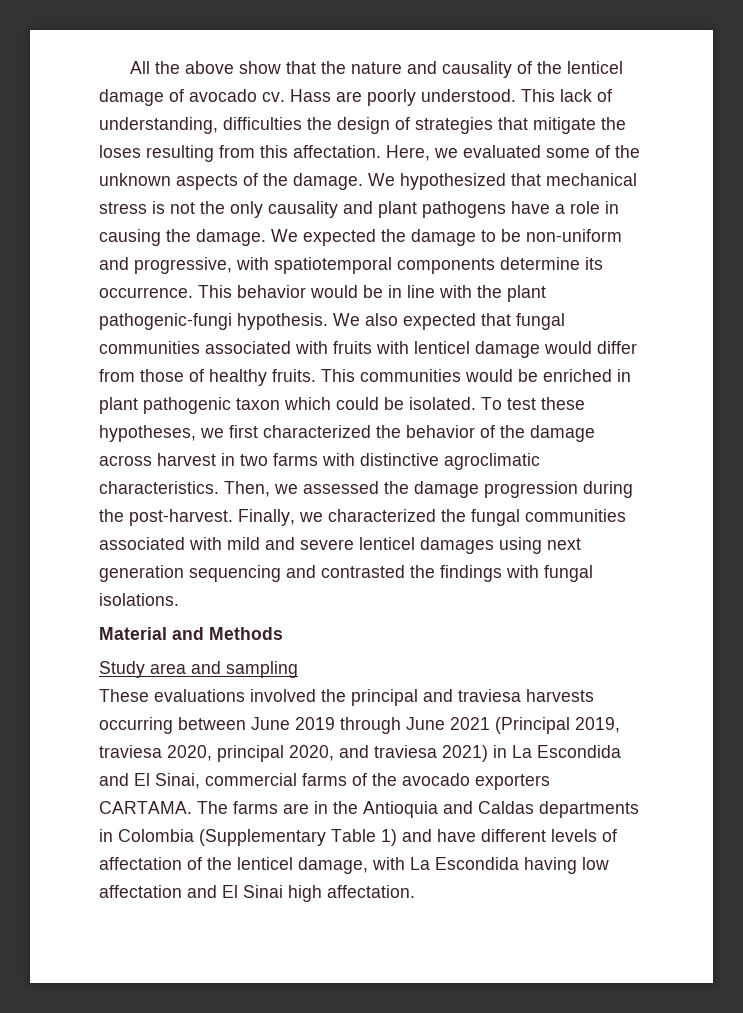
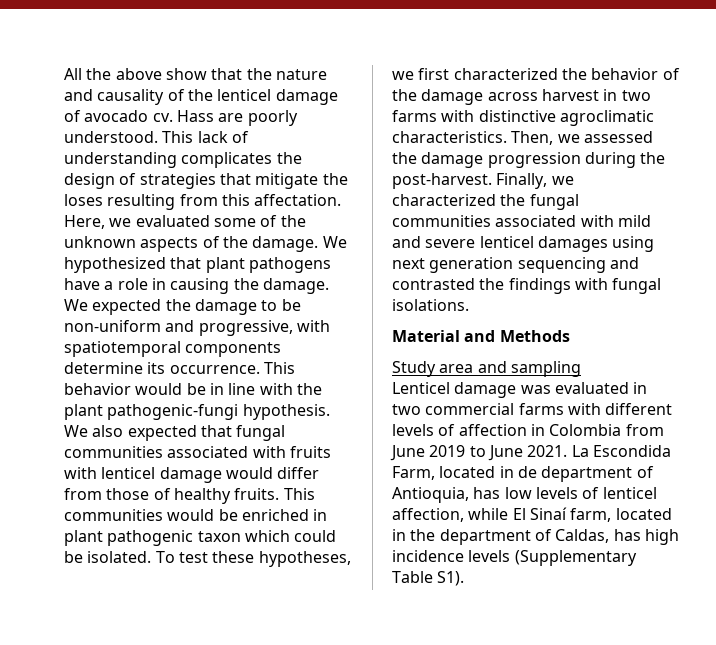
[99,117,302,134] understanding, difficulties -> [64,152,273,168] understanding complicates
[546,173,637,186] [99,201,373,218] mechanical stress is not the only causality and -> (202, 263) none
[99,689,594,706] [99,717,620,734] [99,745,621,762] [99,773,550,790] [99,801,639,818] [99,829,617,846] [99,857,609,874] [99,885,415,902] These evaluations involved the principal and traviesa harvests occurring between June 2019 through June 2021 (Principal 2019, traviesa 2020, principal 2020, and traviesa 2021) in La Escondida and El Sinai, commercial farms of the avocado exporters CARTAMA. The farms are in the Antioquia and Caldas departments in Colombia (Supplementary Table 1) and have different levels of affectation of the lenticel damage, with La Escondida having low affectation and El Sinai high affectation. -> [392,382,648,398] [392,403,673,415] [392,424,664,436] [390,445,671,461] [392,466,654,482] [392,487,657,503] [392,507,672,522] [392,529,679,545] [392,550,637,566] [392,571,465,586] Lenticel damage was evaluated in two commercial farms with different levels of affection in Colombia from June 2019 to June 2021. La Escondida Farm, located in de department of Antioquia, has low levels of lenticel affection, while El Sinaí farm, located in the department of Caldas, has high incidence levels (Supplementary Table S1).

